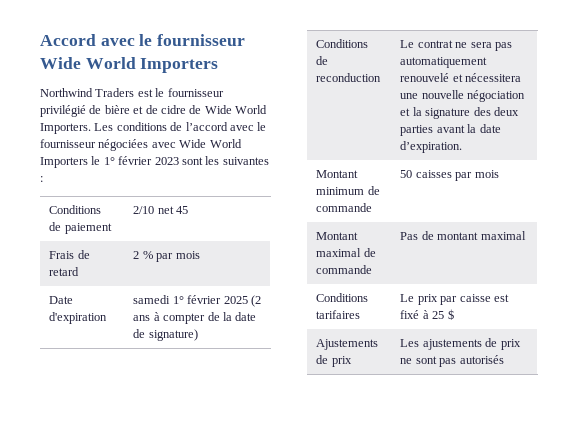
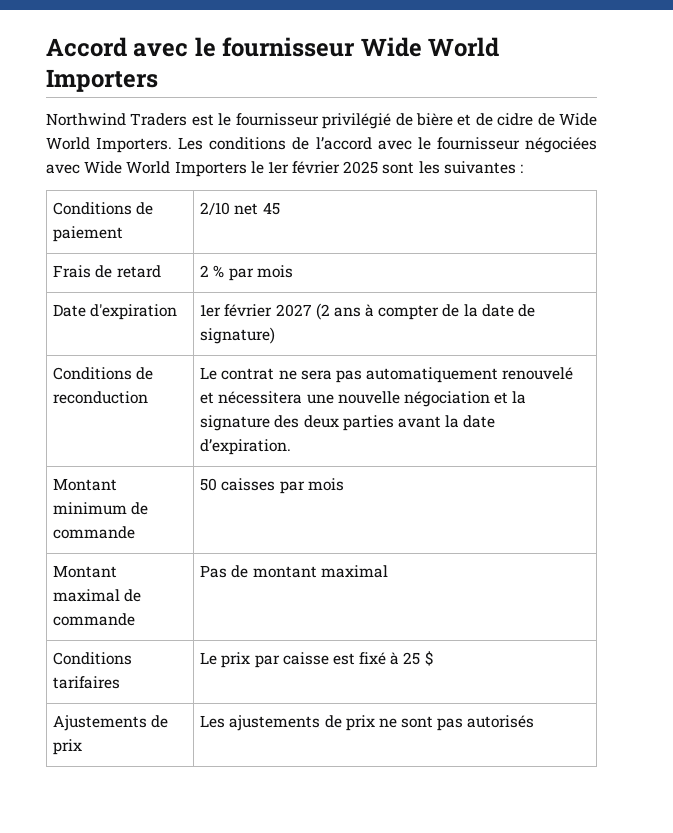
[103,156,179,165] 1° février 2023 -> [267,161,379,174] 1er février 2025
[133,295,248,304] samedi 1° février 2025 -> [200,304,312,317] 1er février 2027

